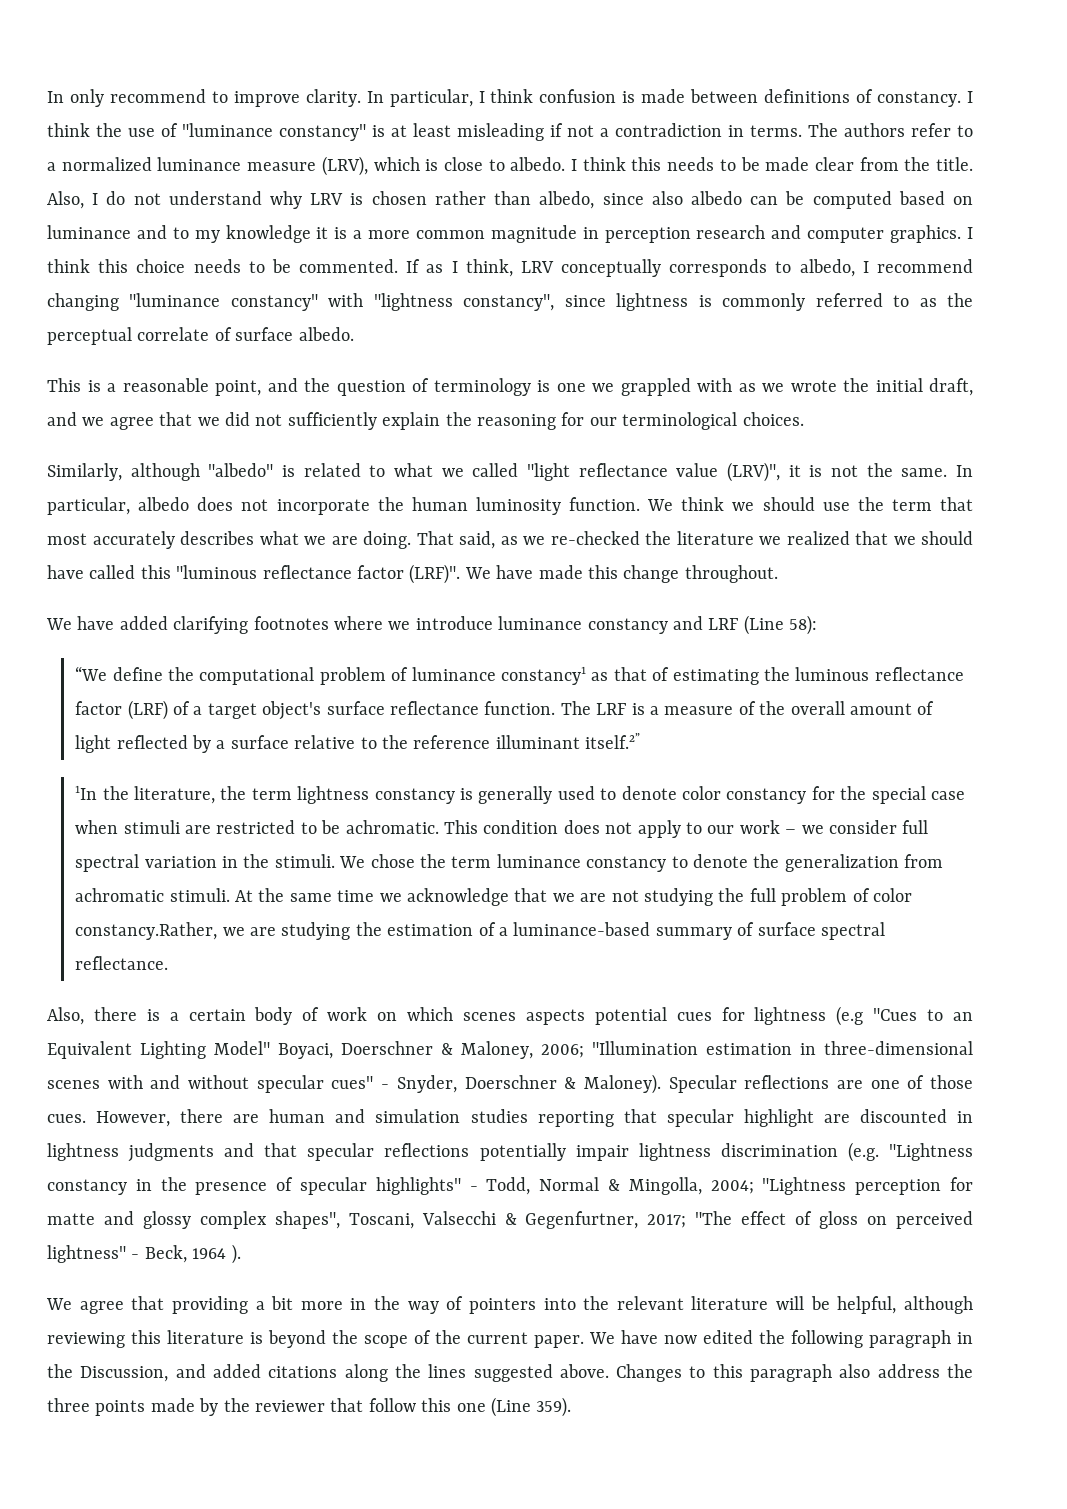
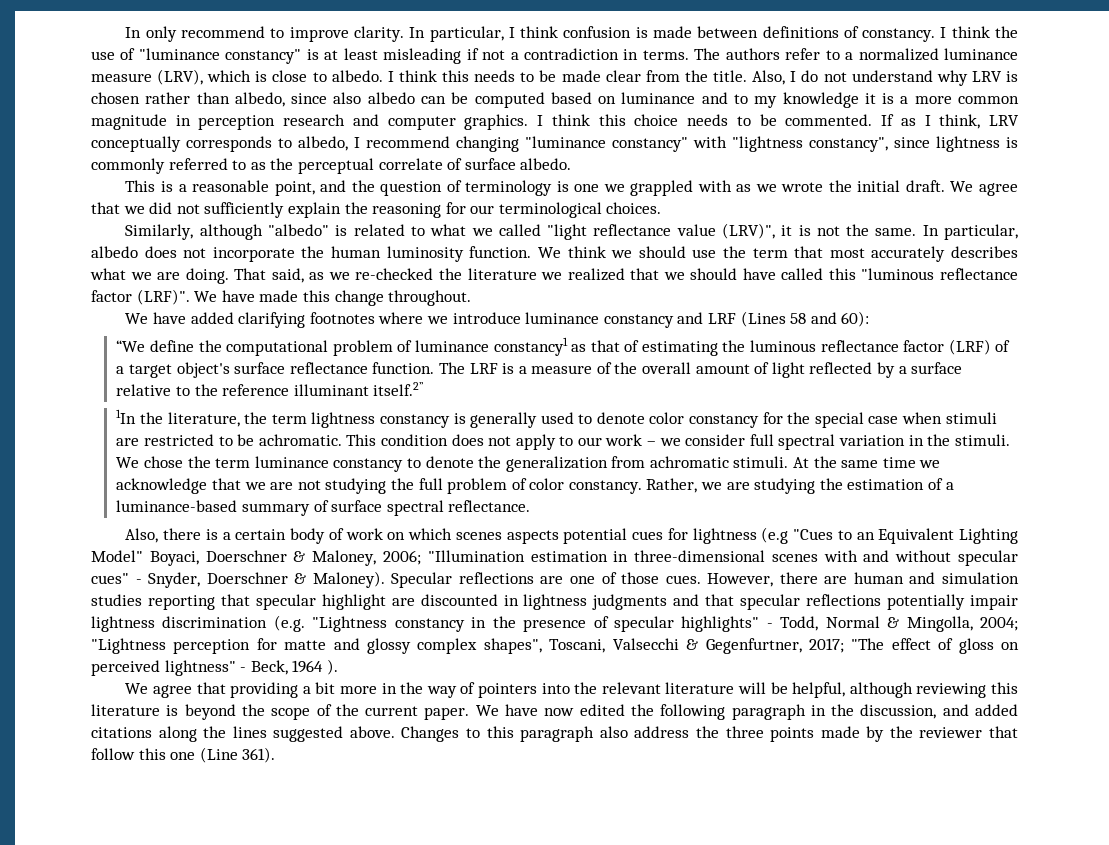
[929,378,973,396] [47,412,105,426] draft, and we -> [905,180,974,192] draft. We
[743,615,818,635] (Line 58): -> [740,311,870,327] (Lines 58 and 60):
[75,922,218,940] constancy.Rather, -> [568,478,698,494] constancy. Rather,
[80,1366,169,1382] Discussion, -> [860,704,937,719] discussion,
[536,1397,572,1417] 359). -> [242,747,276,763] 361).

